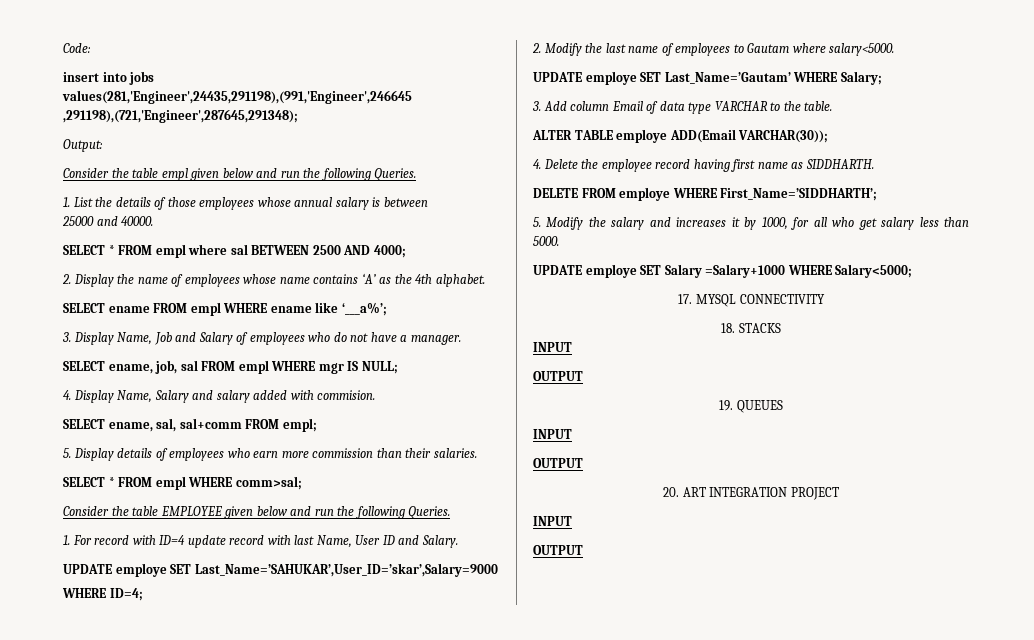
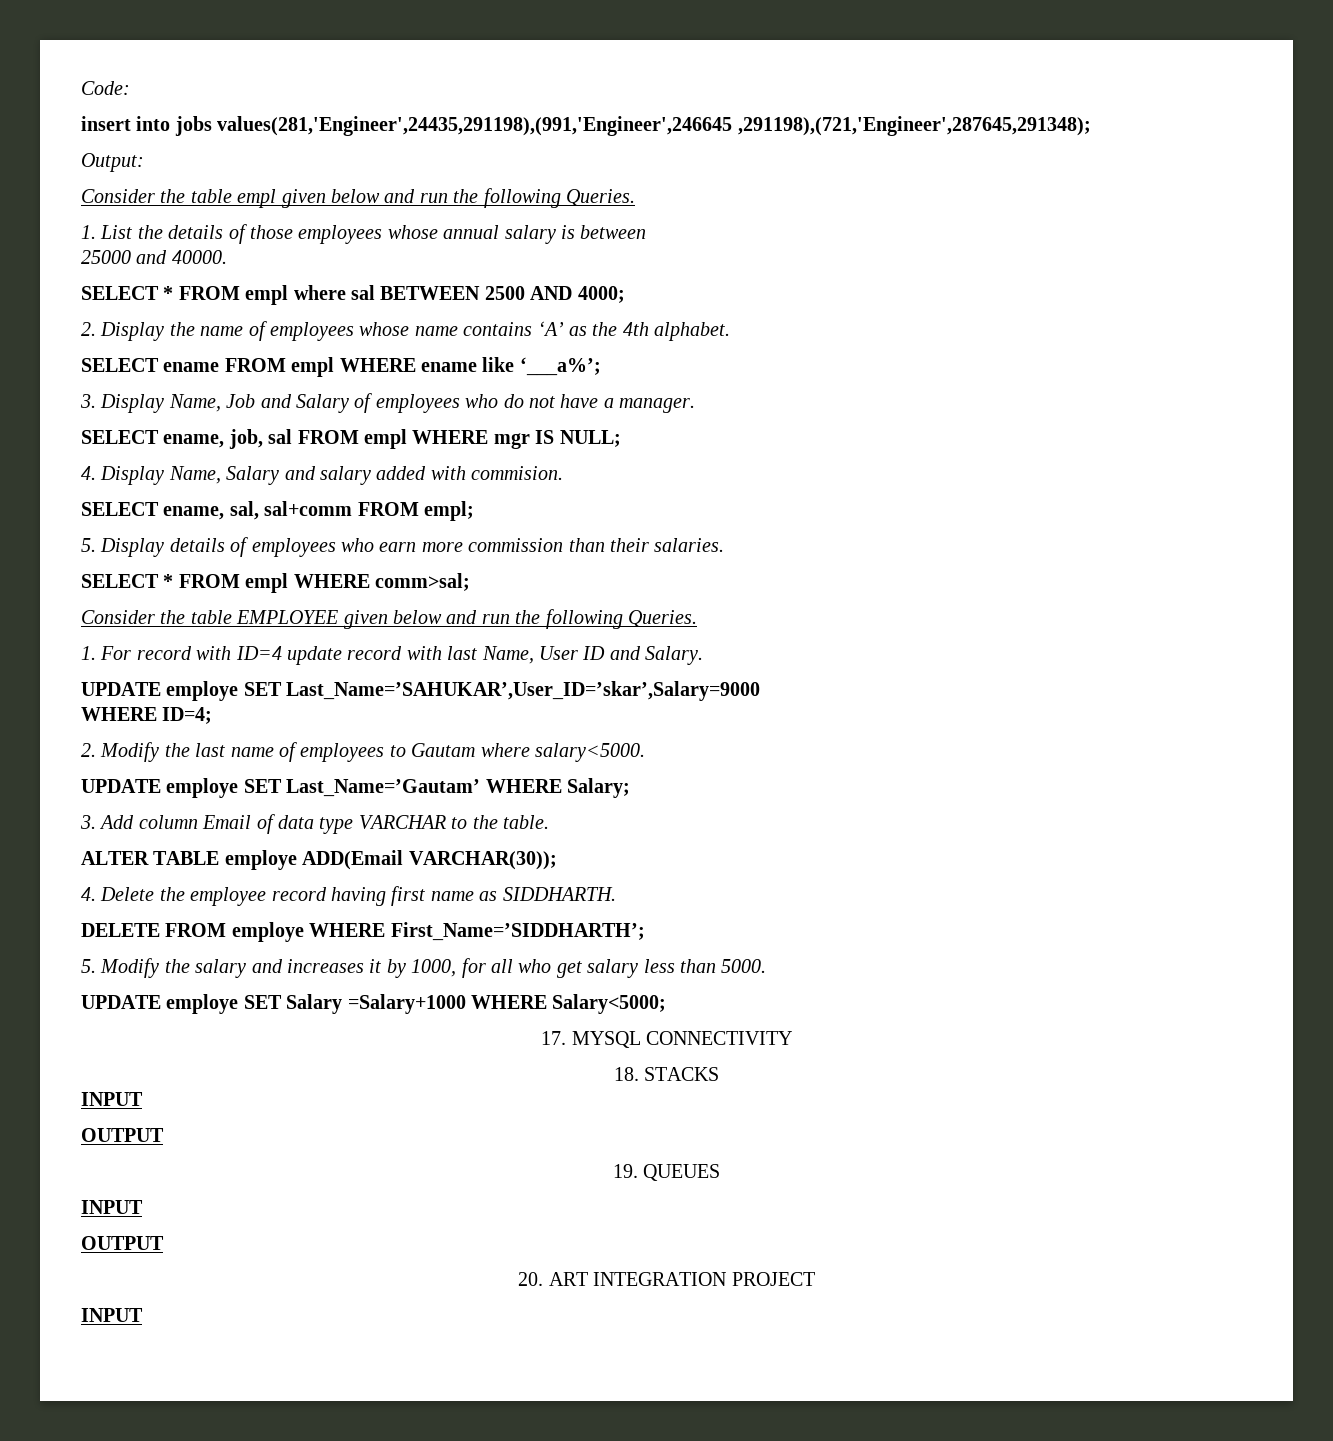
[533,545,583,555] // OUTPUT -> (143, 1315) none

